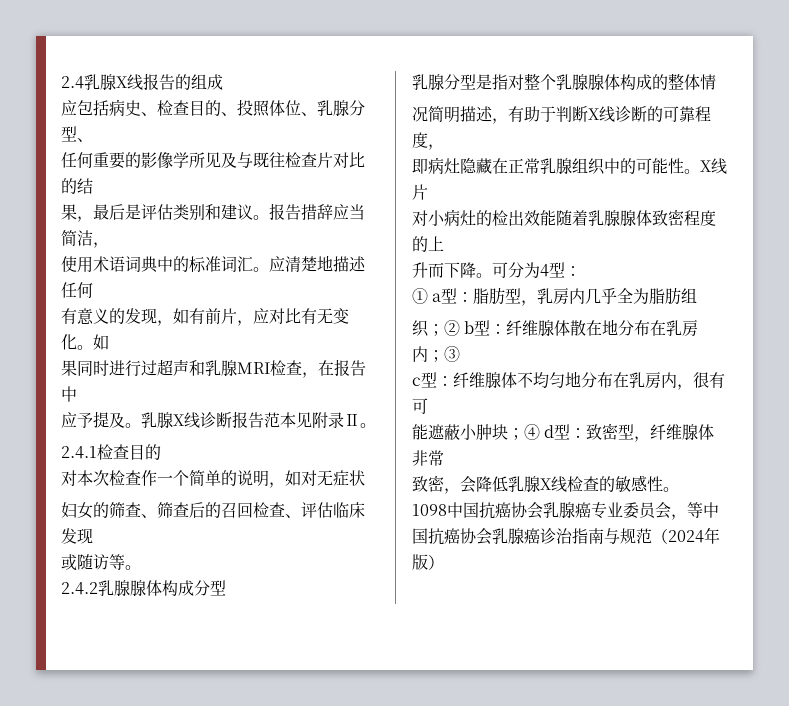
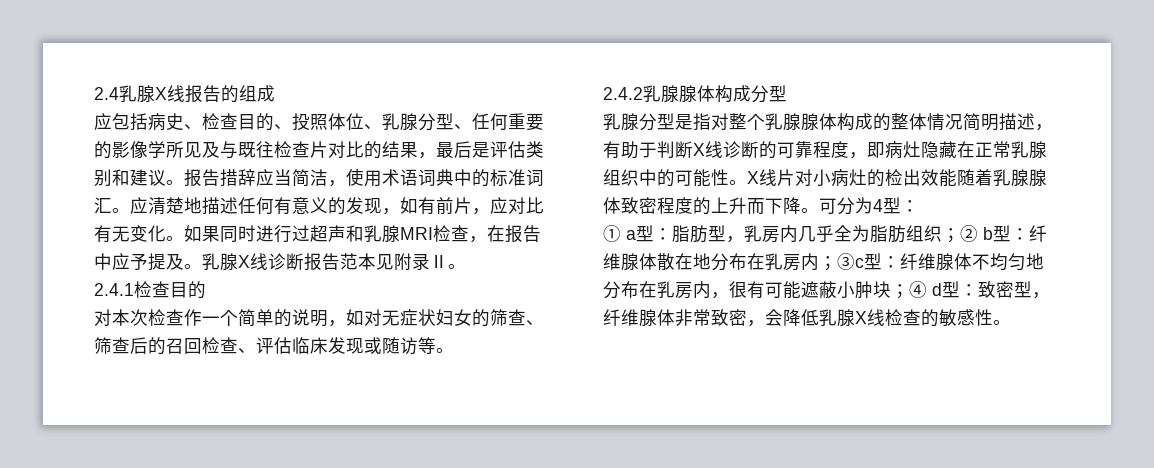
(93, 140) // -> (472, 126) none
(93, 186) // -> (400, 149) none
(109, 245) // -> (346, 183) none
(93, 290) // -> (274, 205) none
(109, 342) // -> (202, 233) none
(77, 394) // -> (112, 261) none
(365, 478) // -> (436, 317) none
(93, 536) // -> (364, 346) none
(716, 82) // -> (945, 122) none
(444, 147) // -> (867, 155) none
(428, 192) // -> (795, 177) none
(444, 243) // -> (729, 205) none
(698, 295) // -> (924, 233) none
[444,346,460,362] [412,377,421,386] ③ // c -> [837,253,864,270] ③c
(428, 406) // -> (783, 290) none
(444, 458) // -> (711, 317) none
[412,502,719,520] [412,527,720,545] [412,554,444,570] // 1098中国抗癌协会乳腺癌专业委员会，等中国抗癌协会乳腺癌诊治指南与规范（2024年版） -> (1011, 322) none

